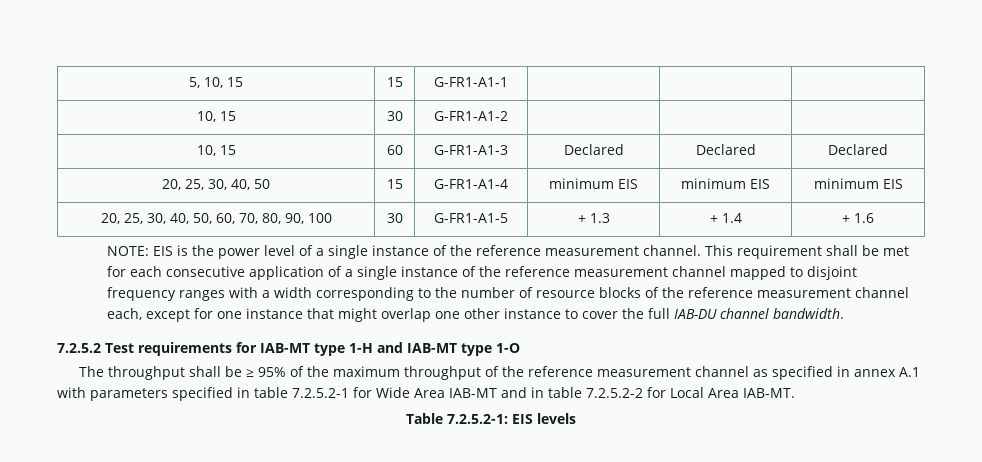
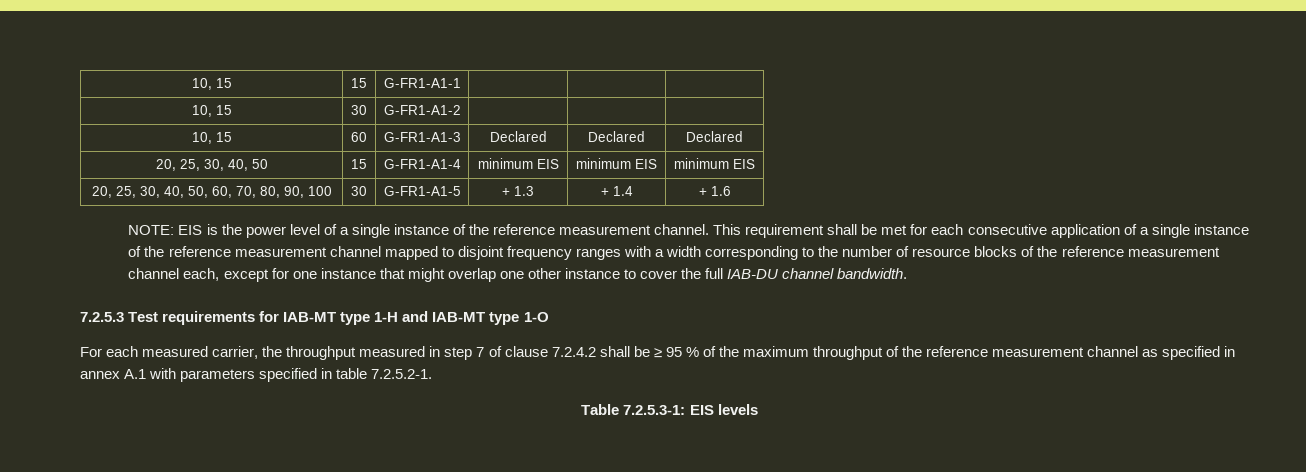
[189,77,200,88] 5, -> (191, 84) none
[57,343,101,353] 7.2.5.2 -> [80,312,124,322] 7.2.5.3
[78,366,185,380] The throughput -> [80,346,596,360] For each measured carrier, the throughput measured in step 7 of clause 7.2.4.2
[257,367,286,377] 95% -> [665,347,699,357] 95 %
[292,387,795,398] 7.2.5.2-1 for Wide Area IAB-MT and in table 7.2.5.2-2 for Local Area IAB-MT. -> [371,369,433,379] 7.2.5.2-1.
[446,414,508,424] 7.2.5.2-1: -> [623,405,686,415] 7.2.5.3-1:

